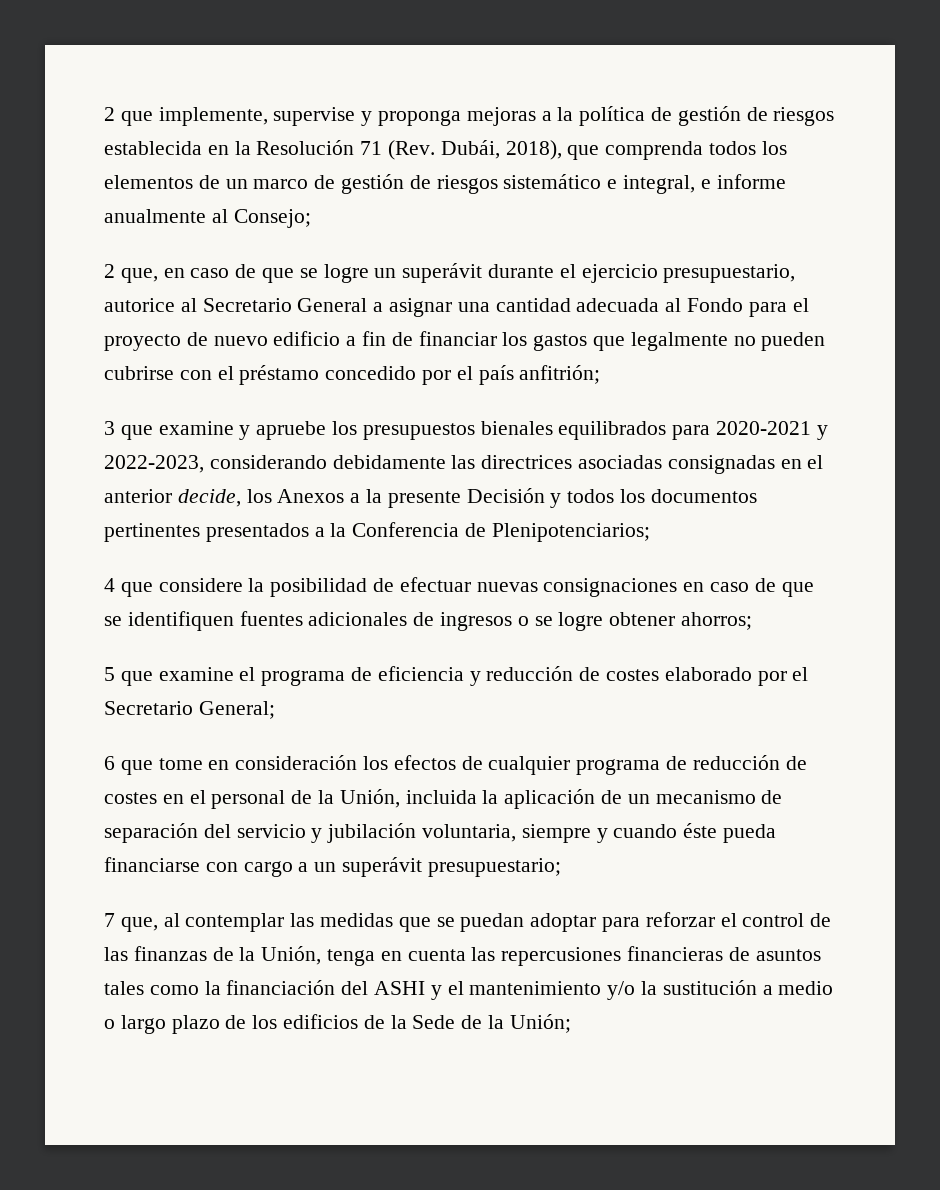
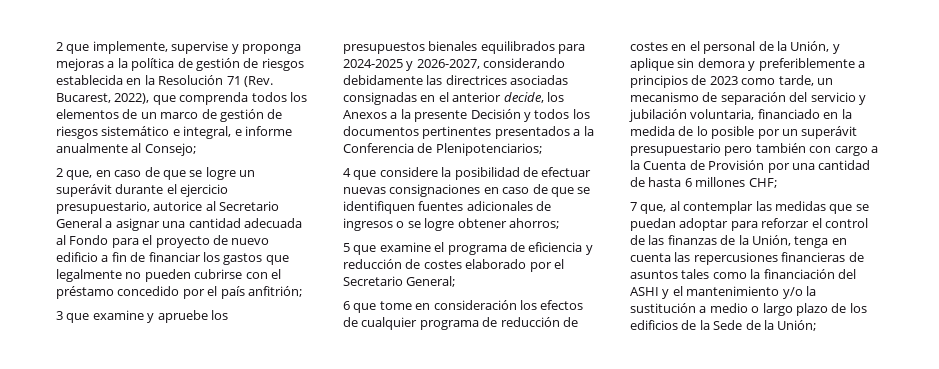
[440,140,562,160] Dubái, 2018), -> [56,93,150,104] Bucarest, 2022),
[716,421,828,440] [104,455,204,473] 2020-2021 y 2022-2023, -> [343,59,480,71] 2024-2025 y 2026-2027,
[405,789,623,809] incluida la aplicación de -> [832,44,840,54] [630,58,865,71] [630,75,814,88] y aplique sin demora y preferiblemente a principios de 2023 como tarde,
[521,823,777,843] [104,857,561,877] siempre y cuando éste pueda financiarse con cargo a un superávit presupuestario; -> [757,109,852,119] [630,126,858,139] [630,143,878,156] [630,160,871,173] [630,177,777,188] financiado en la medida de lo posible por un superávit presupuestario pero también con cargo a la Cuenta de Provisión por una cantidad de hasta 6 millones CHF;

